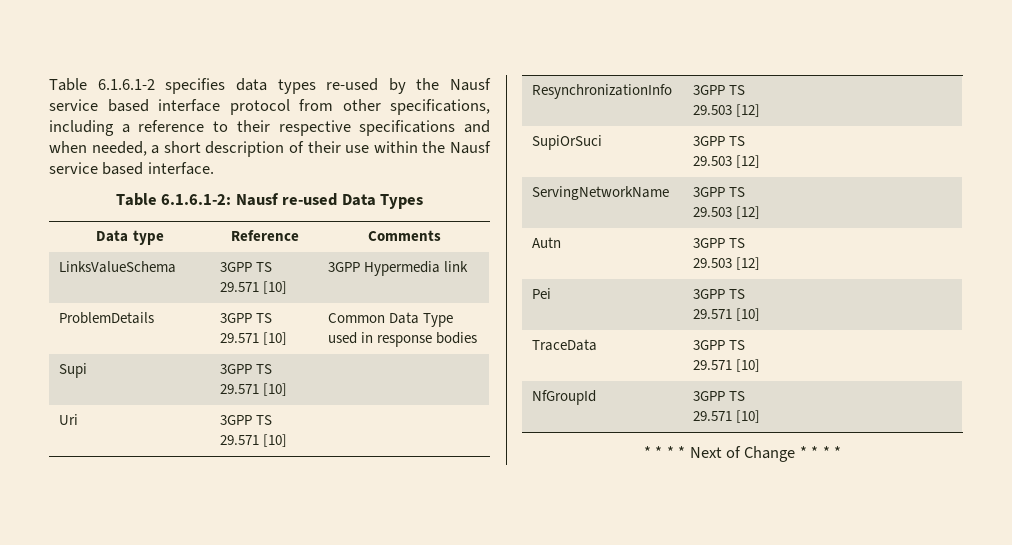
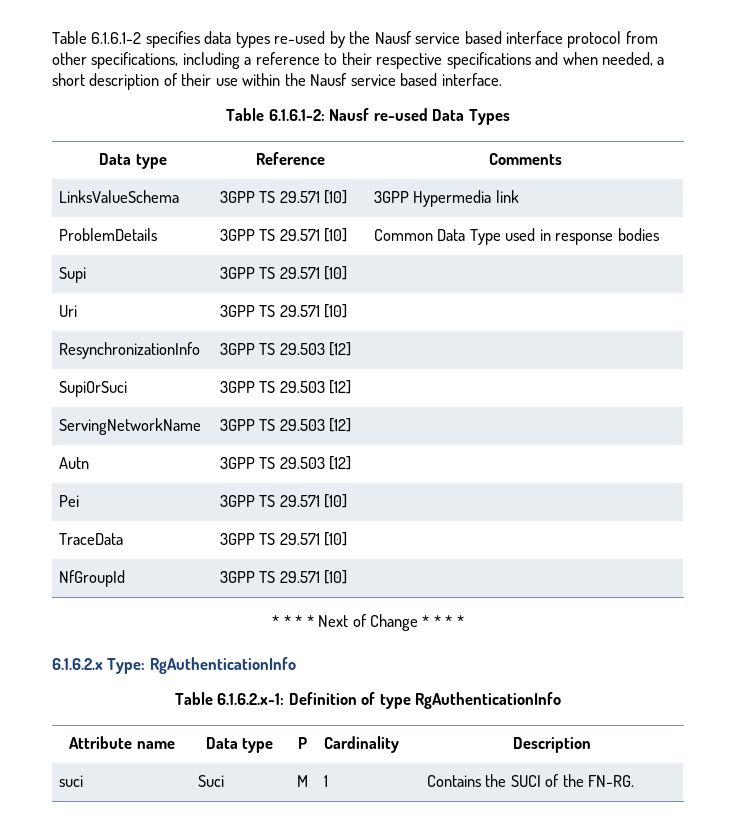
(842, 452) none -> [52,657,296,674] [174,692,562,709] [69,736,175,749] [205,737,274,753] [298,737,307,749] [323,736,399,753] [513,737,591,753] [58,775,83,787] [197,775,224,787] [297,775,308,787] [323,775,328,787] [426,774,635,787] // 6.1.6.2.x Type: RgAuthenticationInfo // Table 6.1.6.2.x-1: Definition of type RgAuthenticationInfo // Attribute name | Data type | P | Cardinality | Description // suci | Suci | M | 1 | Contains the SUCI of the FN-RG.

